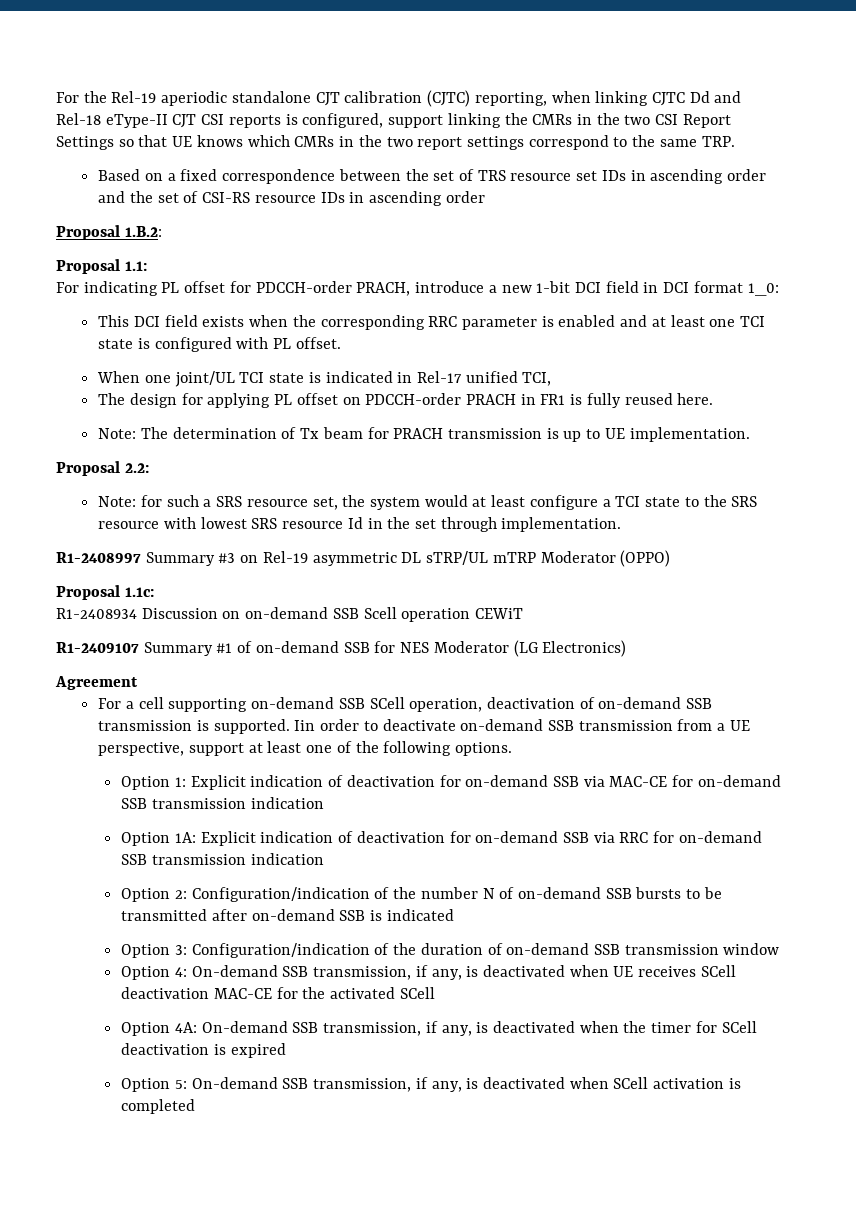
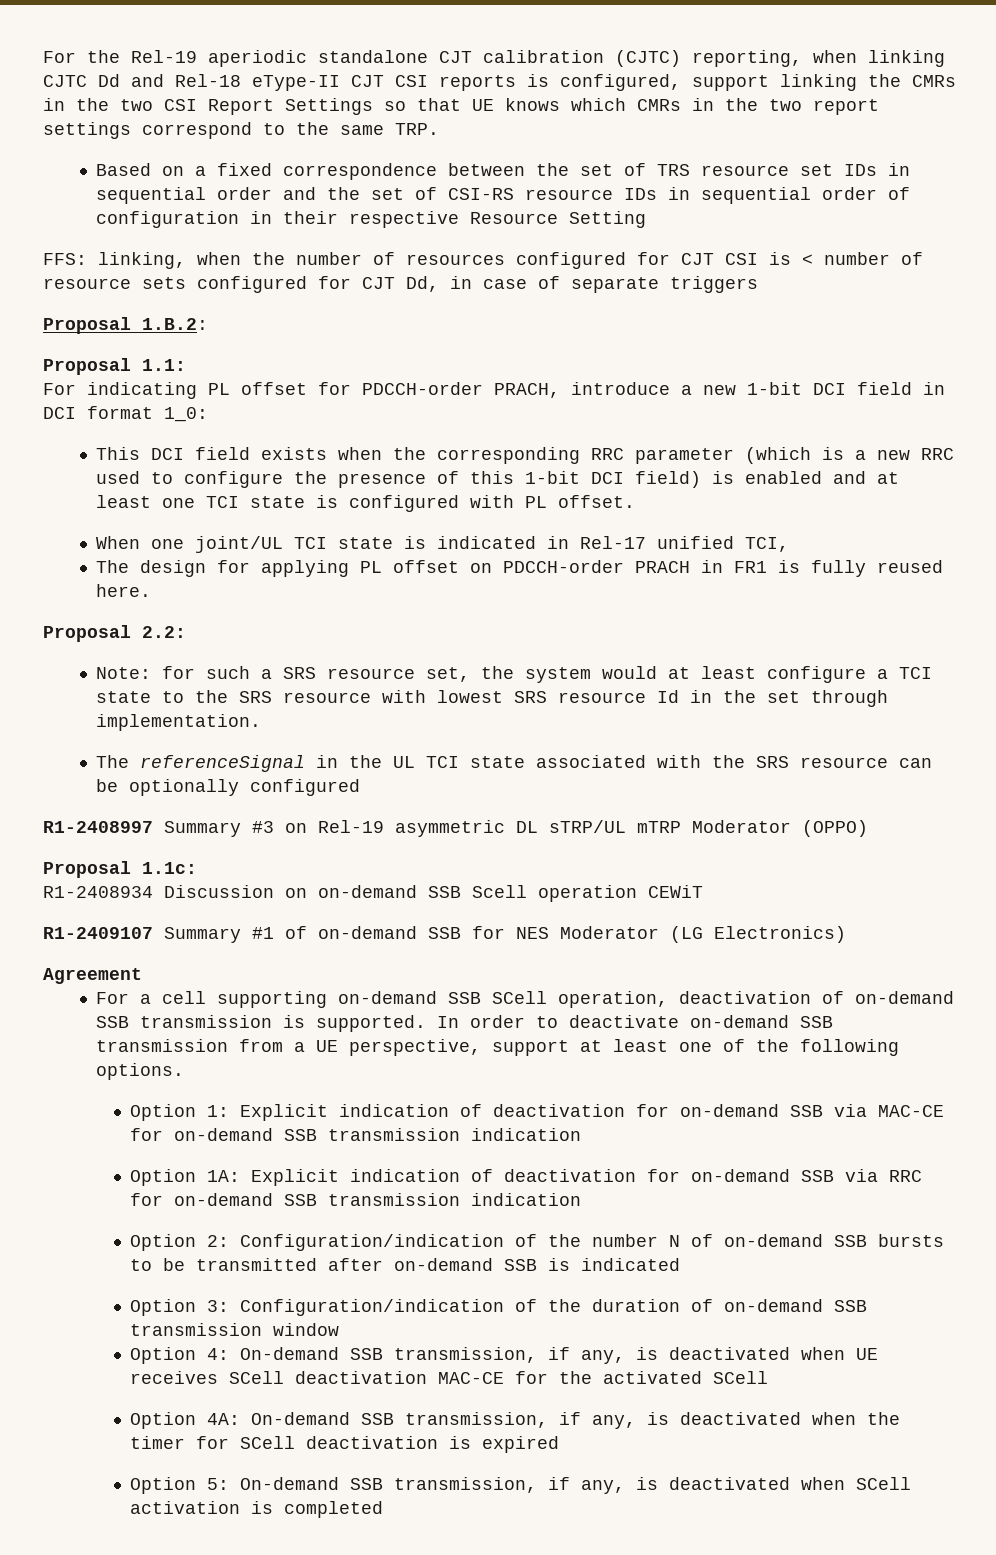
[650,169,724,184] ascending -> [96,187,207,204] sequential
[368,191,485,206] ascending order -> [701,187,911,204] [96,211,647,228] [43,252,923,269] [43,276,758,293] sequential order of configuration in their respective Resource Setting // FFS: linking, when the number of resources configured for CJT CSI is < number of resource sets configured for CJT Dd, in case of separate triggers
(537, 323) none -> [745,447,955,464] [96,471,702,488] (which is a new RRC used to configure the presence of this 1-bit DCI field)
[98,427,750,442] // Note: The determination of Tx beam for PRACH transmission is up to UE implementation. -> (152, 590) none
(622, 524) none -> [96,755,933,772] [96,779,361,796] // The referenceSignal in the UL TCI state associated with the SRS resource can be optionally configured
[294,720,316,731] Iin -> [437,1016,460,1028] In

